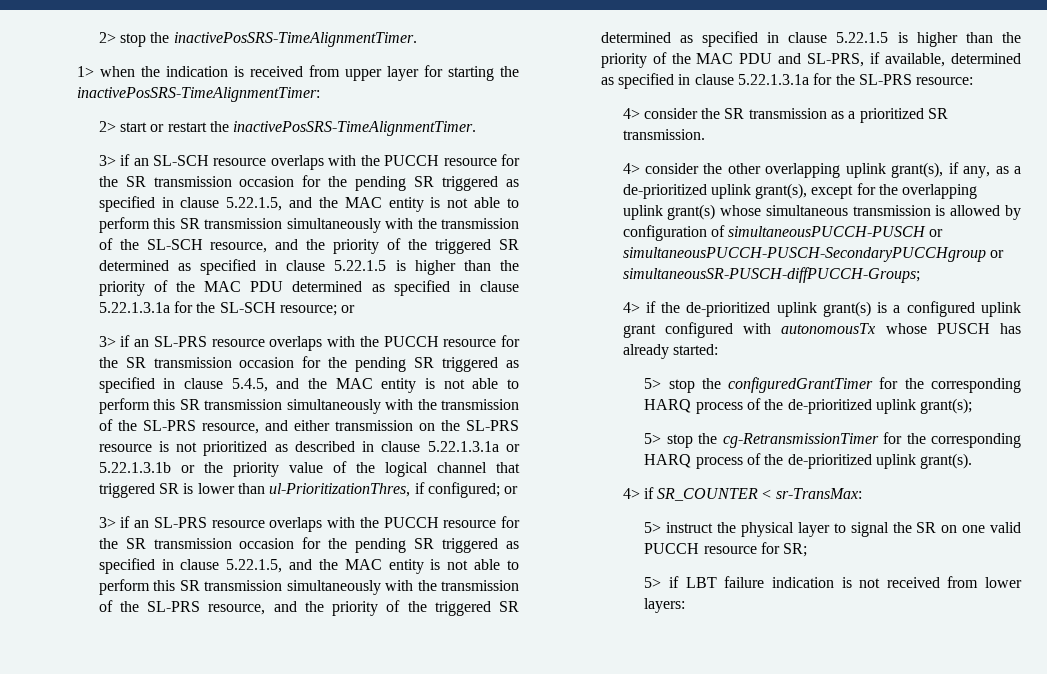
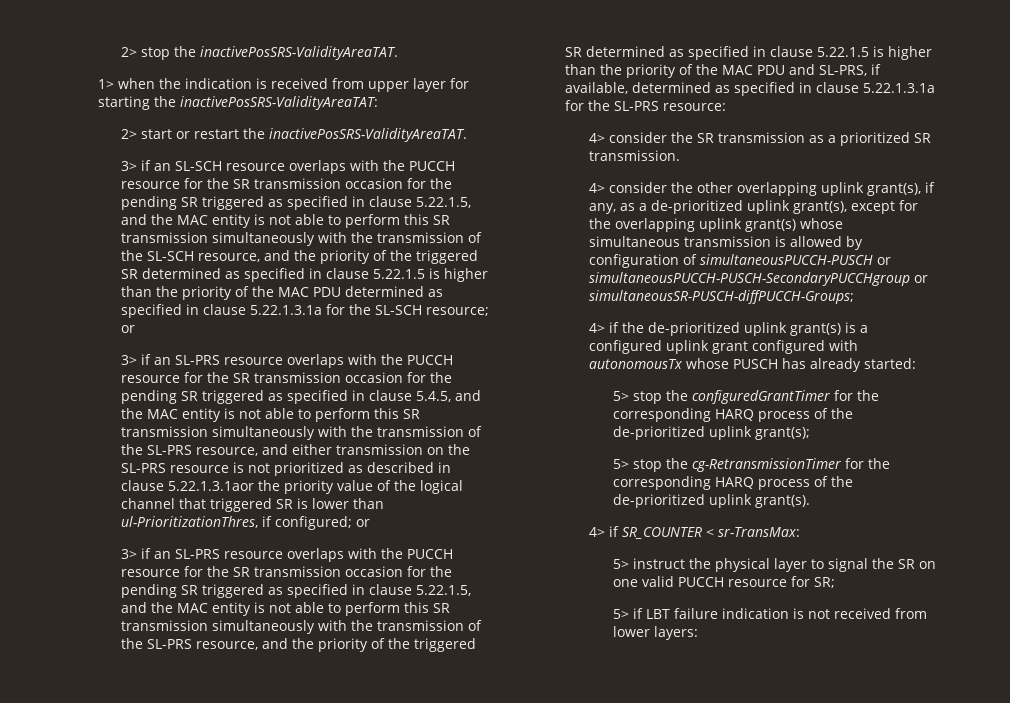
[173,32,417,47] inactivePosSRS-TimeAlignmentTimer. -> [200,46,399,60] inactivePosSRS-ValidityAreaTAT.
[76,87,320,102] inactivePosSRS-TimeAlignmentTimer: -> [179,96,378,110] inactivePosSRS-ValidityAreaTAT:
[233,121,477,136] inactivePosSRS-TimeAlignmentTimer. -> [269,128,468,142] inactivePosSRS-ValidityAreaTAT.
[427,441,521,452] [98,462,195,473] 5.22.1.3.1a or 5.22.1.3.1b or -> [168,481,255,491] 5.22.1.3.1aor

